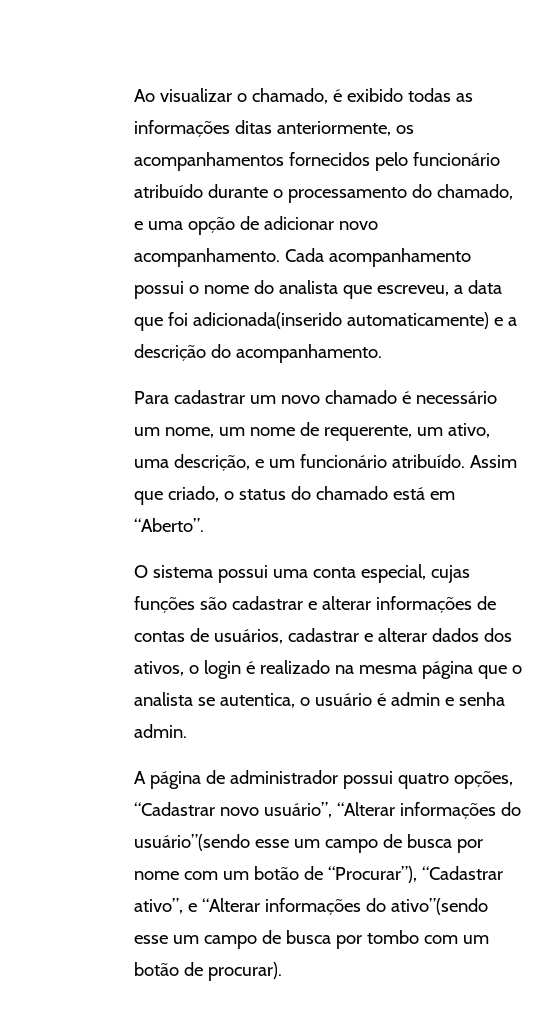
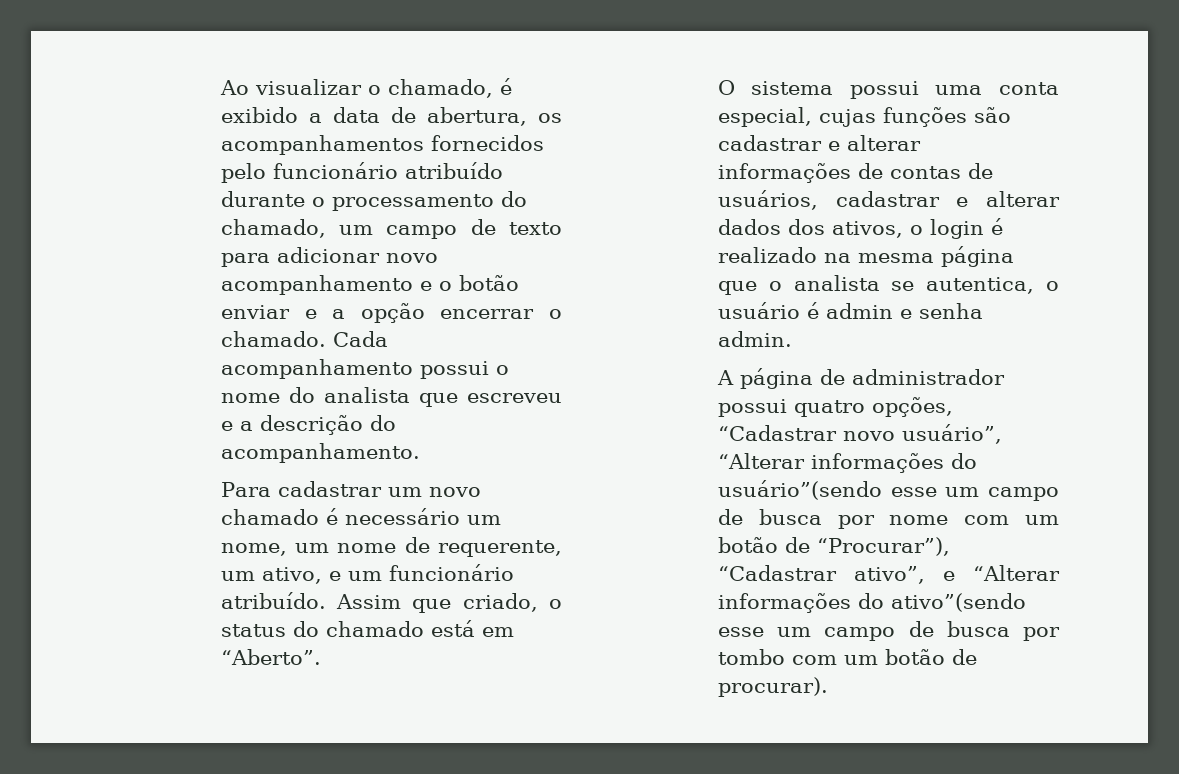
[407,88,473,102] [133,120,391,137] todas as informações ditas anteriormente, -> [308,107,527,126] a data de abertura,
[133,216,378,235] [133,248,280,267] e uma opção de adicionar novo acompanhamento. -> [339,219,562,239] [220,247,438,267] [220,275,519,295] [220,303,562,323] [220,331,326,347] um campo de texto para adicionar novo acompanhamento e o botão enviar e a opção encerrar o chamado.
[376,280,502,296] [133,312,489,331] escreveu, a data que foi adicionada(inserido automaticamente) -> [467,393,562,403] escreveu
[133,454,250,471] uma descrição, -> (322, 575) none

